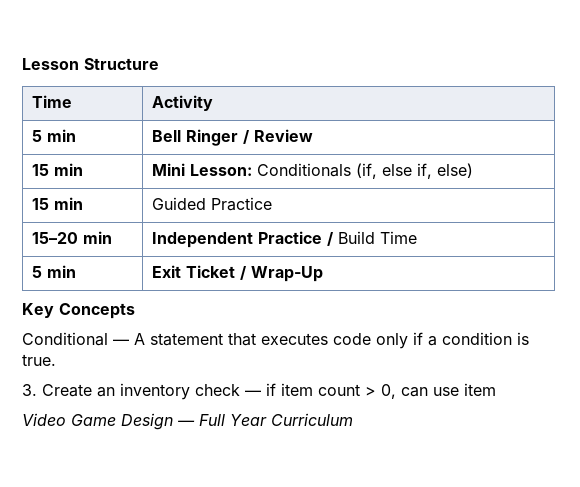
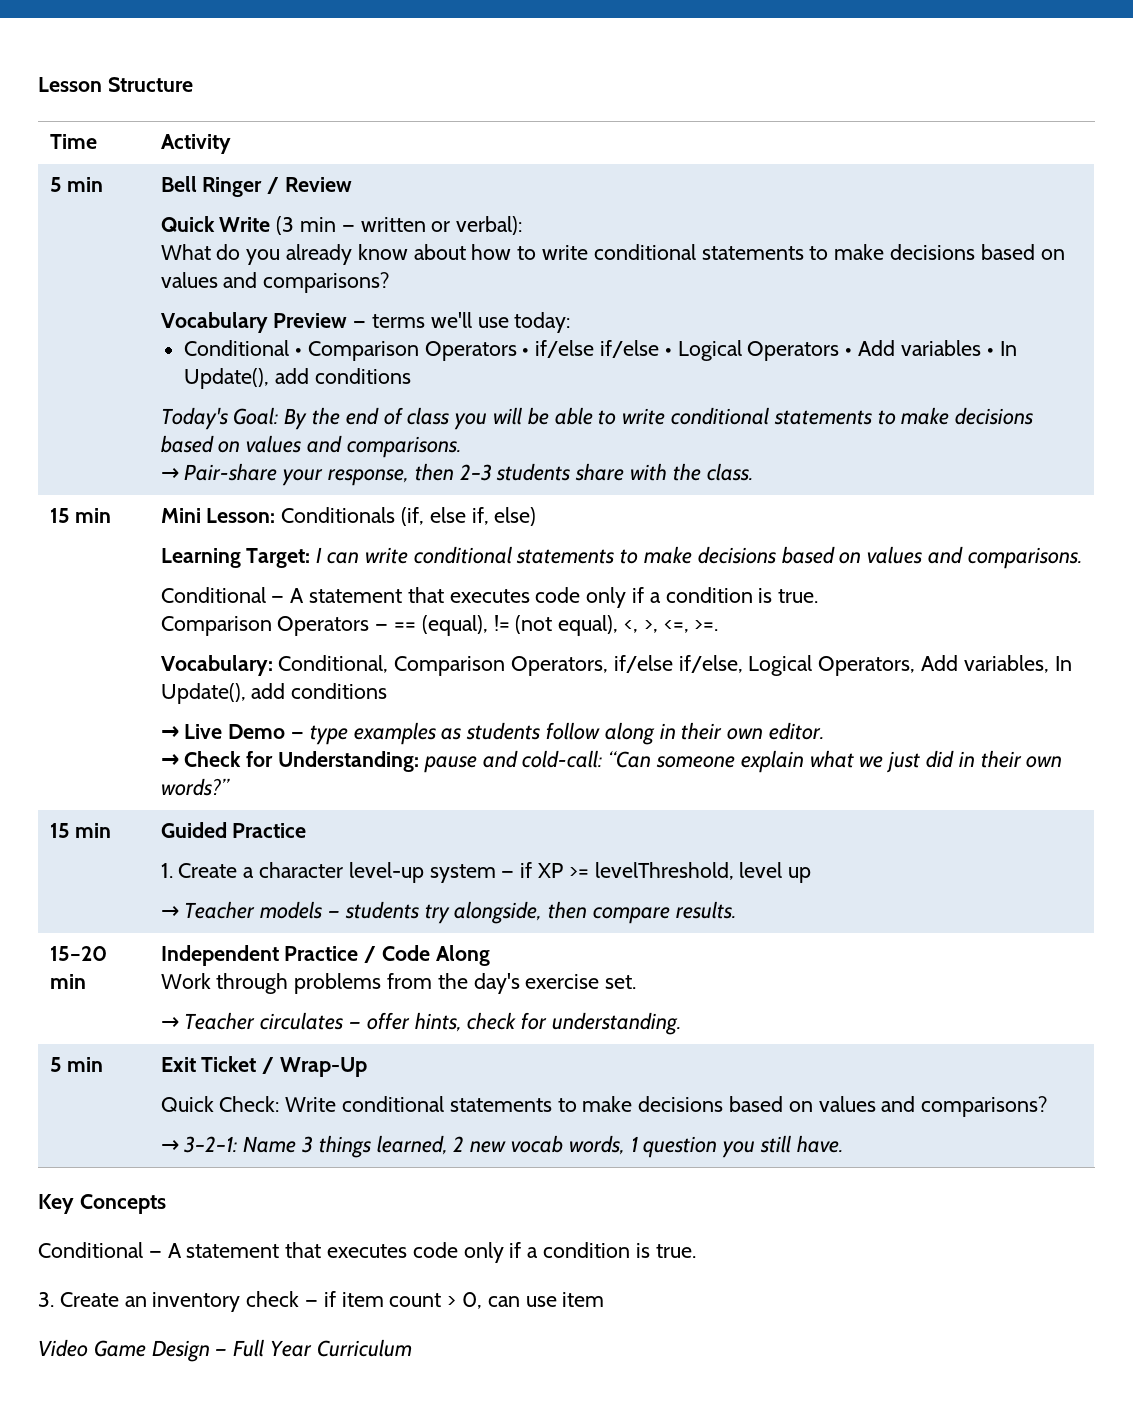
(314, 135) none -> [160,216,523,235] [160,244,1065,265] [160,272,390,293] [160,312,571,333] [184,340,1017,361] [184,368,411,389] [160,407,1034,430] [160,435,461,458] [160,463,753,486] // Quick Write (3 min — written or verbal): // What do you already know about how to write conditional statements to make decisions based on values and comparisons? // Vocabulary Preview — terms we'll use today: // Conditional • Comparison Operators • if/else if/else • Logical Operators • Add variables • In Update(), add conditions // Today's Goal: By the end of class you will be able to write conditional statements to make decisions based on values and comparisons. // → Pair-share your response, then 2–3 students share with the class.
[32,197,84,210] [152,197,273,211] // 15 min | Guided Practice -> [160,546,1082,569] [160,587,819,608] [160,615,719,636] [160,655,1072,676] [160,683,388,704] [160,722,825,745] [160,750,1063,773] [160,778,230,796] [49,823,112,838] [160,822,307,838] [160,862,812,883] [160,901,736,924] // Learning Target: I can write conditional statements to make decisions based on values and comparisons. // Conditional — A statement that executes code only if a condition is true. // Comparison Operators — == (equal), != (not equal), <, >, <=, >=. // Vocabulary: Conditional, Comparison Operators, if/else if/else, Logical Operators, Add variables, In Update(), add conditions // → Live Demo — type examples as students follow along in their own editor. // → Check for Understanding: pause and cold-call: “Can someone explain what we just did in their own words?” // 15 min | Guided Practice // 1. Create a character level-up system — if XP >= levelThreshold, level up // → Teacher models — students try alongside, then compare results.
[338,231,418,244] Build Time -> [382,945,490,966] [160,973,637,994] [160,1012,682,1035] Code Along // Work through problems from the day's exercise set. // → Teacher circulates — offer hints, check for understanding.
(324, 274) none -> [160,1096,1048,1117] [160,1135,843,1158] // Quick Check: Write conditional statements to make decisions based on values and comparisons? // → 3–2–1: Name 3 things learned, 2 new vocab words, 1 question you still have.

